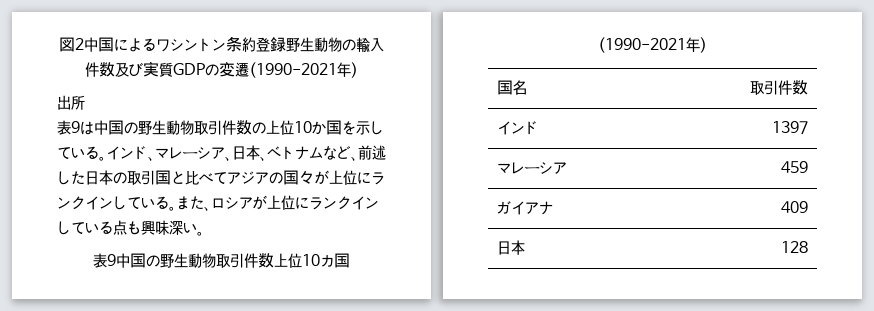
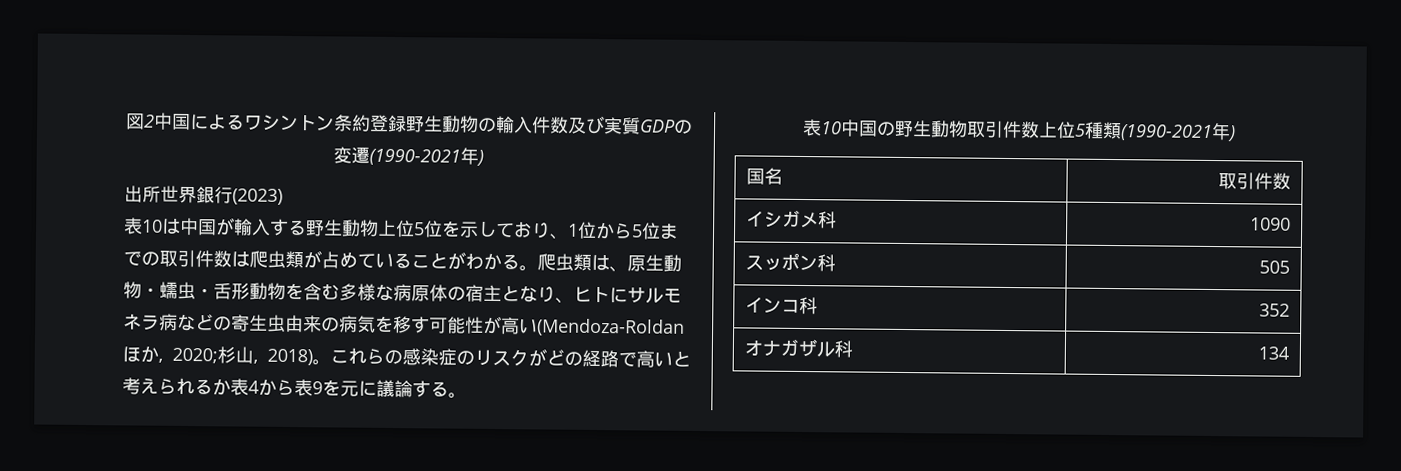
[57,120,384,135] [57,145,386,161] [57,170,385,185] [57,195,379,211] [57,220,197,235] // 表9は中国の野生動物取引件数の上位10か国を示している。インド、マレーシア、日本、ベトナムなど、前述した日本の取引国と比べてアジアの国々が上位にランクインしている。また、ロシアが上位にランクインしている点も興味深い -> [160,185,283,205] [123,217,679,240] [123,249,682,273] [123,281,682,304] [123,313,685,337] [122,345,691,368] [122,377,449,398] 世界銀行(2023) // 表10は中国が輸入する野生動物上位5位を示しており、1位から5位までの取引件数は爬虫類が占めていることがわかる。爬虫類は、原生動物・蠕虫・舌形動物を含む多様な病原体の宿主となり、ヒトにサルモネラ病などの寄生虫由来の病気を移す可能性が高い(Mendoza-Roldanほか, 2020;杉山, 2018)。これらの感染症のリスクがどの経路で高いと考えられるか表4から表9を元に議論する
[107,254,116,266] 9 -> [820,121,842,135] 10
[302,253,350,268] 10カ国 -> [1074,121,1122,140] 5種類
[511,121,540,135] [771,121,808,134] [497,162,568,175] [780,161,808,173] [497,201,554,215] [780,201,808,213] [497,240,526,255] [780,241,808,253] ンド | 1397 // マレーシア | 459 // ガイアナ | 409 // 日本 | 128 -> [764,209,838,229] [1249,217,1291,231] [745,252,837,272] [1258,260,1290,274] [745,296,819,315] [1258,303,1290,317] [744,338,854,358] [1257,346,1289,360] シガメ科 | 1090 // スッポン科 | 505 // インコ科 | 352 // オナガザル科 | 134

